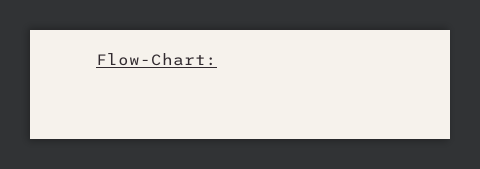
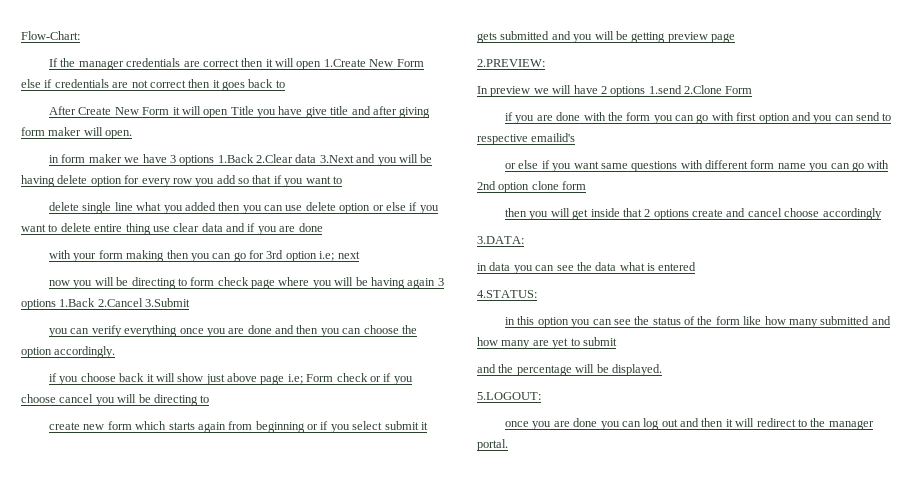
(217, 59) none -> [49,58,424,70] [21,79,285,91] [49,106,431,118] [21,127,133,139] [49,154,433,166] [21,175,342,187] [49,202,439,214] [21,223,323,235] [49,250,360,262] [49,277,444,289] [21,298,191,310] [49,325,417,337] [21,346,116,358] [49,373,413,385] [21,394,210,406] [49,421,428,433] [477,31,735,43] [477,59,545,67] [477,85,753,97] [505,112,892,124] [477,133,576,145] [505,160,890,172] [477,181,587,193] [505,208,882,220] [477,236,524,244] [477,262,697,274] [477,290,537,298] [505,316,891,328] [477,337,617,349] [477,364,662,376] [477,392,541,400] [505,418,874,430] [477,439,508,451] // If the manager credentials are correct then it will open 1.Create New Form else if credentials are not correct then it goes back to // After Create New Form it will open Title you have give title and after giving form maker will open. // in form maker we have 3 options 1.Back 2.Clear data 3.Next and you will be having delete option for every row you add so that if you want to // delete single line what you added then you can use delete option or else if you want to delete entire thing use clear data and if you are done // with your form making then you can go for 3rd option i.e; next // now you will be directing to form check page where you will be having again 3 options 1.Back 2.Cancel 3.Submit // you can verify everything once you are done and then you can choose the option accordingly. // if you choose back it will show just above page i.e; Form check or if you choose cancel you will be directing to // create new form which starts again from beginning or if you select submit it gets submitted and you will be getting preview page // 2.PREVIEW: // In preview we will have 2 options 1.send 2.Clone Form // if you are done with the form you can go with first option and you can send to respective emailid's // or else if you want same questions with different form name you can go with 2nd option clone form // then you will get inside that 2 options create and cancel choose accordingly // 3.DATA: // in data you can see the data what is entered // 4.STATUS: // in this option you can see the status of the form like how many submitted and how many are yet to submit // and the percentage will be displayed. // 5.LOGOUT: // once you are done you can log out and then it will redirect to the manager portal.

